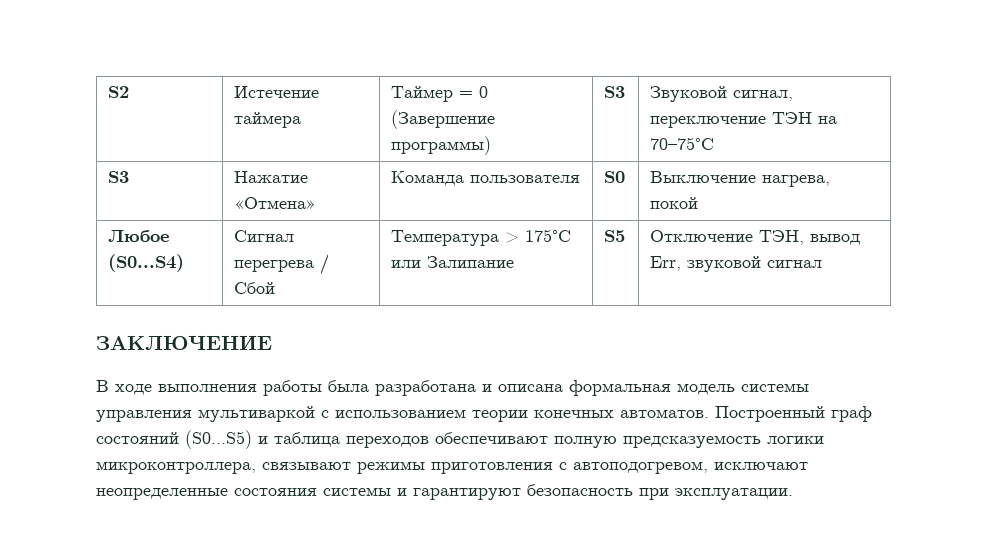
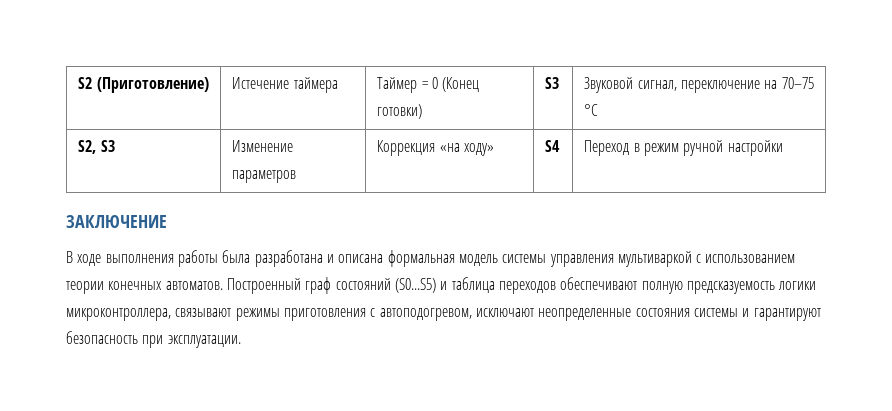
(129, 92) none -> [96,77,209,93] (Приготовление)
[390,110,495,129] [390,136,491,155] (Завершение программы) -> [442,77,480,92] [377,104,423,119] (Конец готовки)
[771,112,837,124] [649,137,714,150] [107,171,129,183] [233,171,308,183] [233,197,316,209] [390,171,580,186] [603,171,625,183] [649,171,830,187] [649,197,698,209] [107,230,169,243] [107,254,184,272] [233,230,294,242] [233,254,329,275] [233,282,275,294] [390,229,571,246] [390,256,514,268] [603,230,625,242] [649,230,860,245] [649,256,822,272] ТЭН на 70–75°C // S3 | Нажатие «Отмена» | Команда пользователя | S0 | Выключение нагрева, покой // Любое (S0...S4) | Сигнал перегрева / Сбой | Температура > 175°C или Залипание | S5 | Отключение ТЭН, вывод Err, звуковой сигнал -> [764,77,814,89] [584,104,599,116] [78,140,115,154] [232,140,294,152] [232,170,297,183] [377,140,494,156] [545,140,561,152] [584,140,783,156] на 70–75 °C // S2, S3 | Изменение параметров | Коррекция «на ходу» | S4 | Переход в режим ручной настройки

